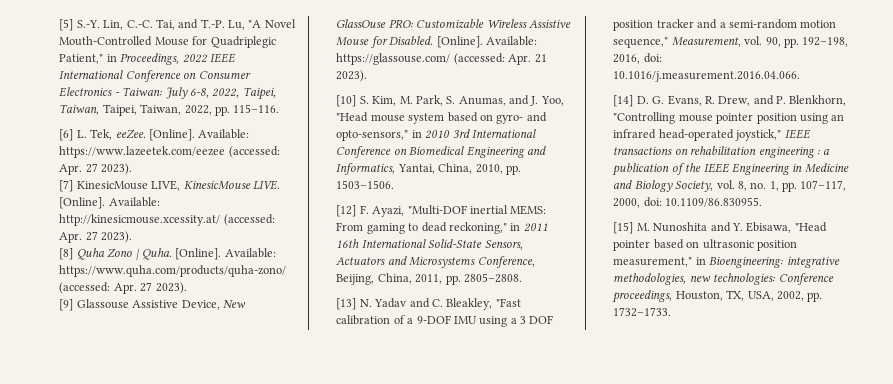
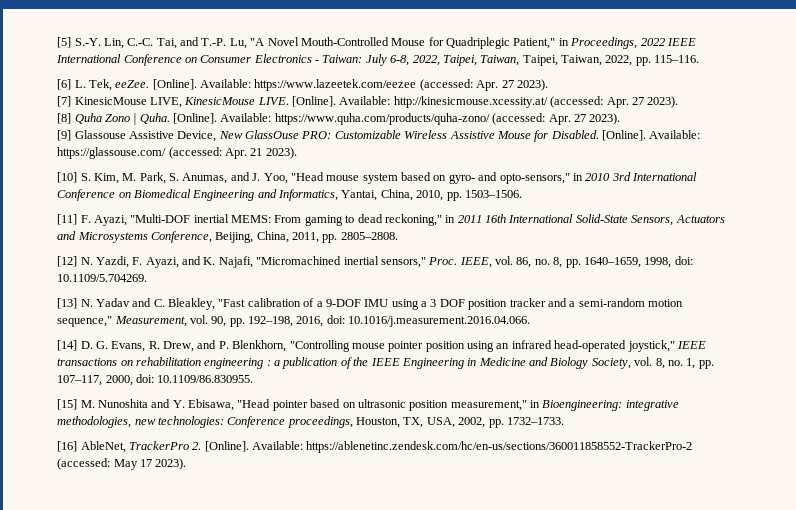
[336,205,357,217] [12] -> [57,214,78,225] [11]
(522, 278) none -> [57,256,693,268] [57,274,148,282] // [12] N. Yazdi, F. Ayazi, and K. Najafi, "Micromachined inertial sensors," Proc. IEEE, vol. 86, no. 8, pp. 1640–1659, 1998, doi: 10.1109/5.704269.
(672, 312) none -> [57,441,693,453] [57,458,187,470] // [16] AbleNet, TrackerPro 2. [Online]. Available: https://ablenetinc.zendesk.com/hc/en-us/sections/360011858552-TrackerPro-2 (accessed: May 17 2023).

